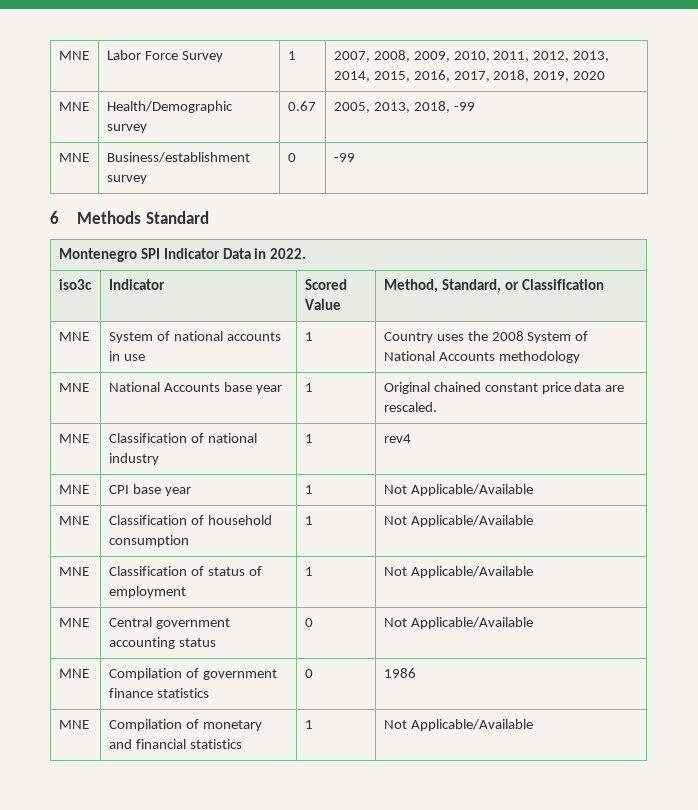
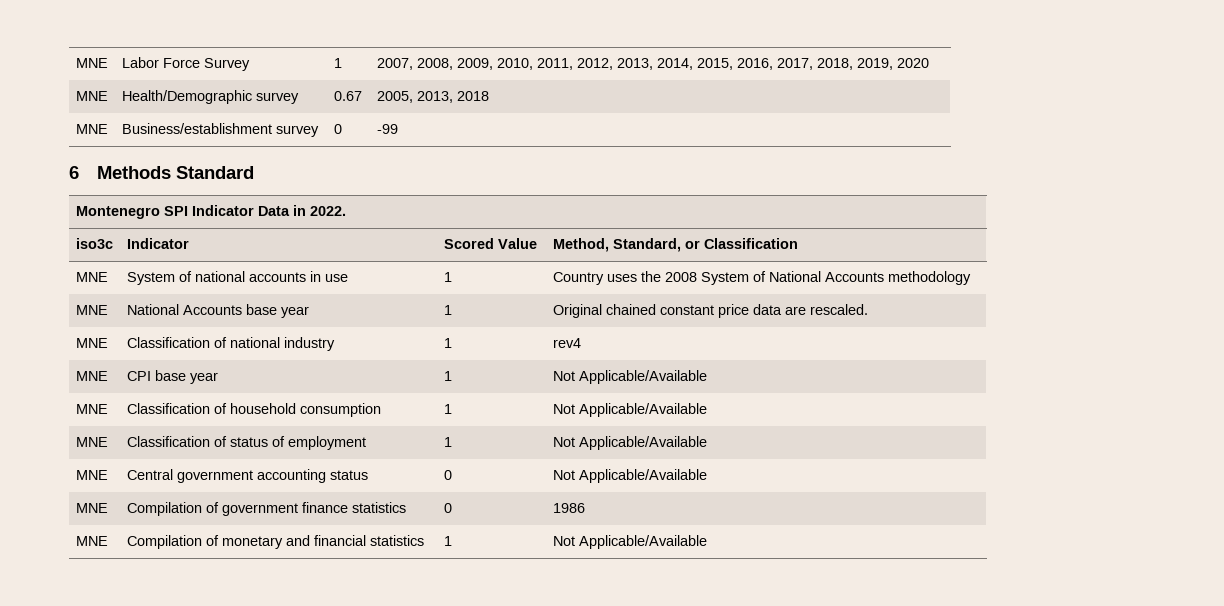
[413,101,475,113] 2018, -99 -> [456,91,489,101] 2018

